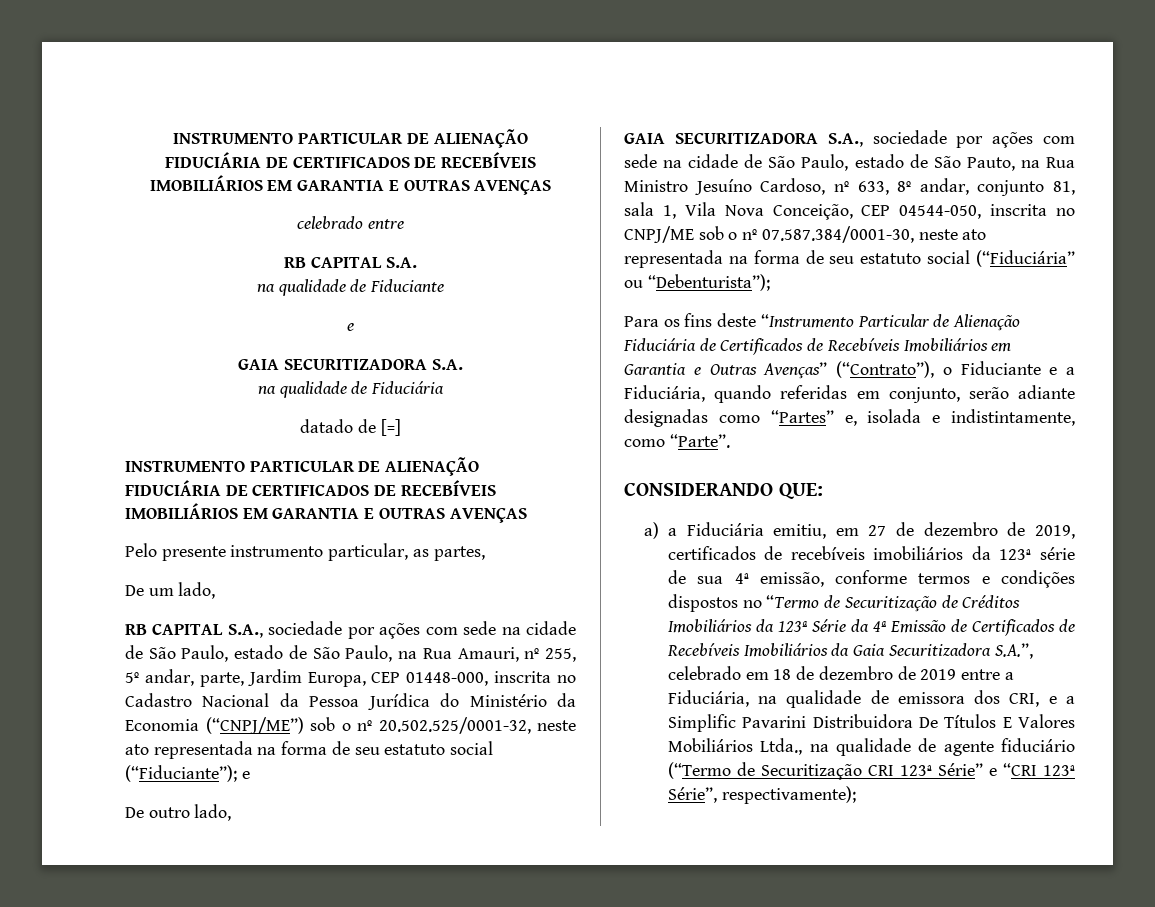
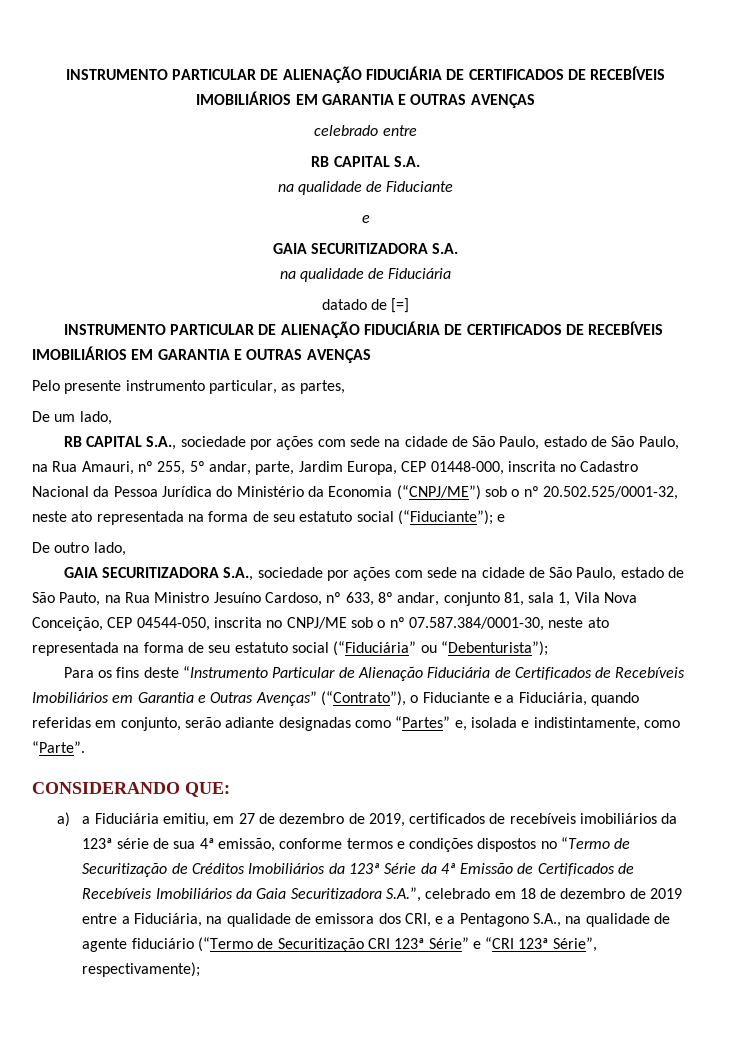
[667,714,1075,732] [667,738,803,755] Simplific Pavarini Distribuidora De Títulos E Valores Mobiliários Ltda., -> [459,913,562,927] Pentagono S.A.,

